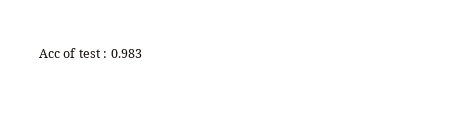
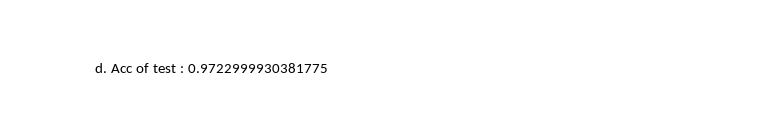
(39, 53) none -> [94,63,107,73] d.
[110,49,142,58] 0.983 -> [187,63,328,73] 0.9722999930381775

